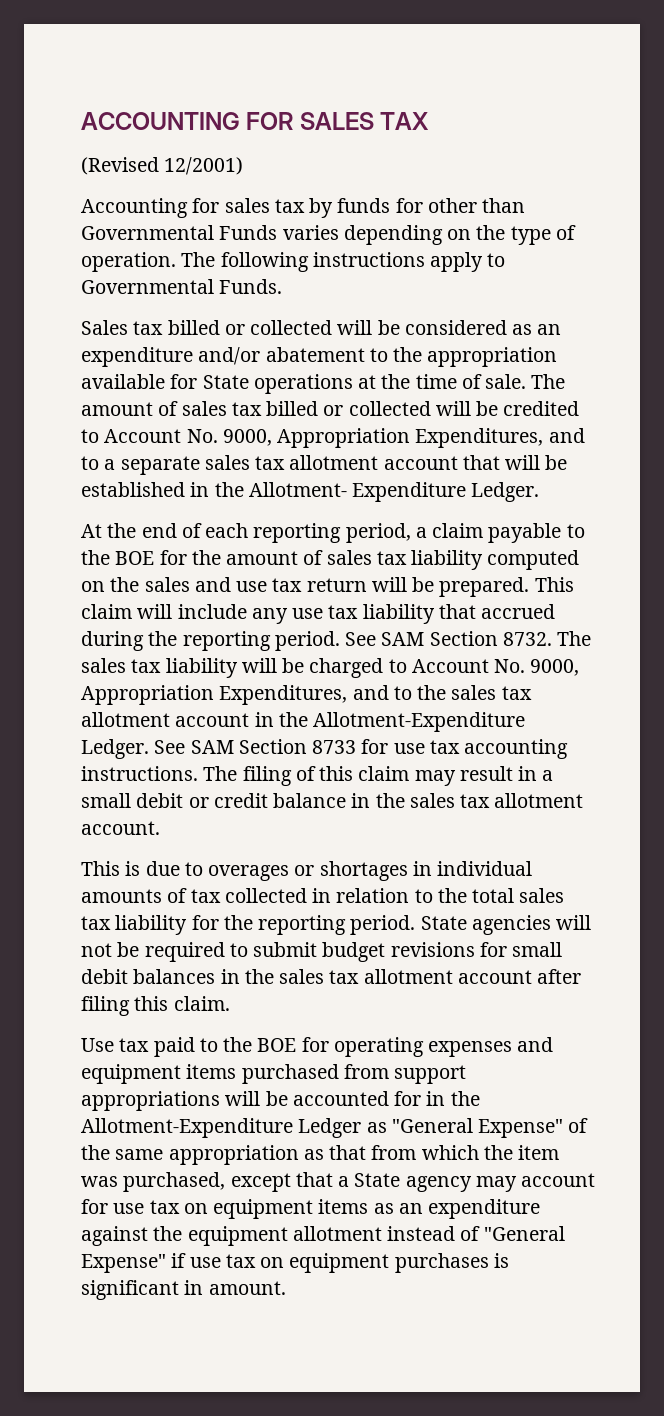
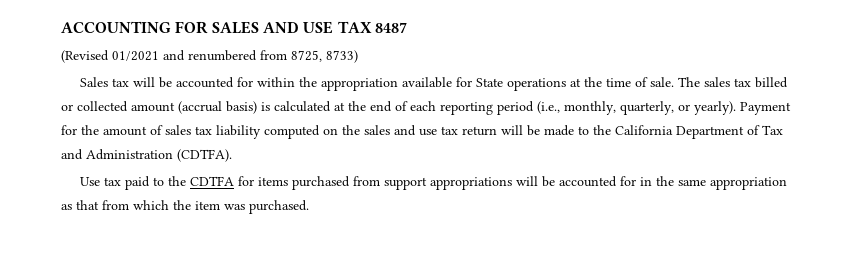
(374, 121) none -> [262,21,334,34] AND USE
(430, 121) none -> [374,22,407,33] 8487
[164,157,244,175] [81,198,526,218] [81,225,576,245] [81,252,506,272] [81,279,283,294] [81,320,562,335] [81,347,388,367] 12/2001) // Accounting for sales tax by funds for other than Governmental Funds varies depending on the type of operation. The following instructions apply to Governmental Funds. // Sales tax billed or collected will be considered as an expenditure and/or abatement to -> [112,50,358,63] [79,77,295,88] 01/2021 and renumbered from 8725, 8733) // Sales tax will be accounted for within
[81,401,179,416] amount of -> (700, 82) none
[435,401,580,416] [81,428,585,448] [81,455,568,475] [81,482,540,502] [81,524,102,538] will be credited to Account No. 9000, Appropriation Expenditures, and to a separate sales tax allotment account that will be established in the Allotment- Expenditure Ledger. // At -> [131,101,345,114] amount (accrual basis) is calculated at
[345,523,585,543] [81,550,155,565] period, a claim payable to the BOE -> [497,101,791,115] period (i.e., monthly, quarterly, or yearly). Payment
[439,577,574,597] [81,604,556,624] [81,631,592,651] [81,658,580,678] [81,685,532,705] [81,712,526,732] [81,739,569,759] [81,766,554,786] [81,793,584,808] [81,821,160,835] [81,861,533,881] [81,888,565,903] [81,915,592,935] [81,942,563,962] [81,969,582,984] [81,996,230,1016] prepared. This claim will include any use tax liability that accrued during the reporting period. See SAM Section 8732. The sales tax liability will be charged to Account No. 9000, Appropriation Expenditures, and to the sales tax allotment account in the Allotment-Expenditure Ledger. See SAM Section 8733 for use tax accounting instructions. The filing of this claim may result in a small debit or credit balance in the sales tax allotment account. // This is due to overages or shortages in individual amounts of tax collected in relation to the total sales tax liability for the reporting period. State agencies will not be required to submit budget revisions for small debit balances in the sales tax allotment account after filing this claim. -> [544,125,783,139] [61,149,232,162] made to the California Department of Tax and Administration (CDTFA).
[257,1037,554,1057] [81,1064,181,1084] BOE for operating expenses and equipment -> [189,176,254,186] CDTFA for
[81,1118,589,1138] [81,1145,110,1160] Allotment-Expenditure Ledger as "General Expense" of the -> (674, 181) none
[123,1172,596,1192] [81,1199,541,1219] [81,1226,565,1246] [81,1253,509,1273] [81,1280,286,1300] purchased, except that a State agency may account for use tax on equipment items as an expenditure against the equipment allotment instead of "General Expense" if use tax on equipment purchases is significant in amount. -> [249,200,309,214] purchased.

